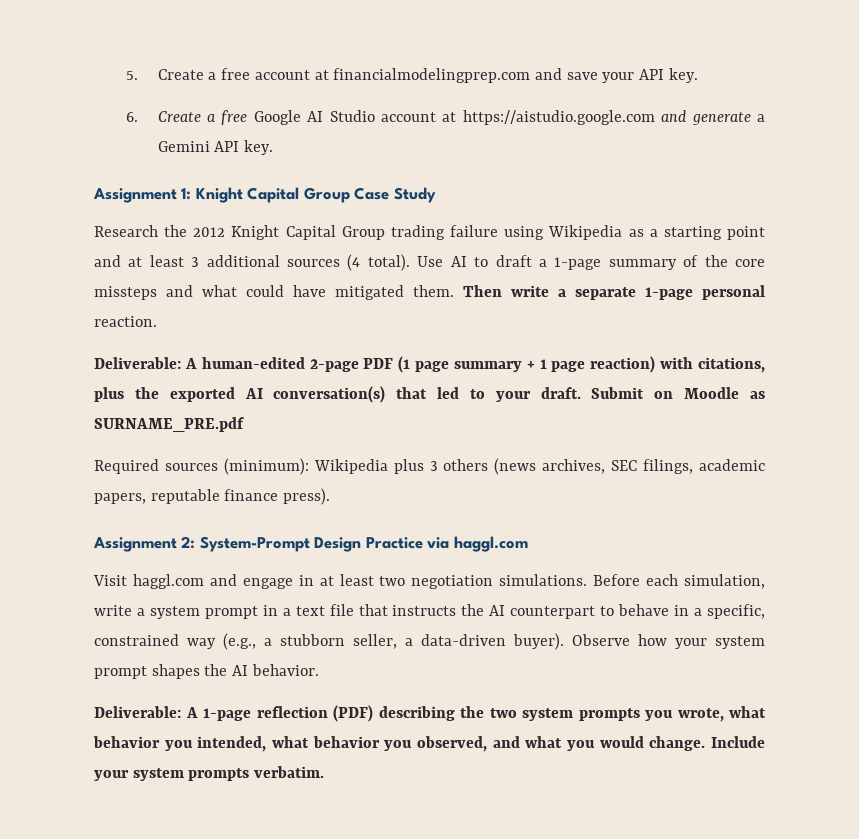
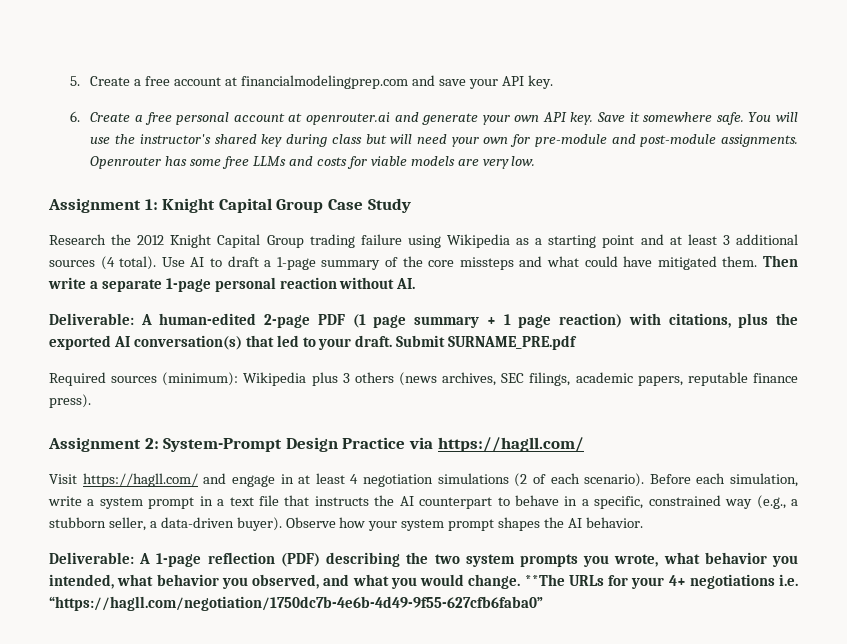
[253,110,655,125] Google AI Studio account at https://aistudio.google.com -> [176,112,390,125] personal account at openrouter.ai
[756,114,765,122] [157,140,274,155] a Gemini API key. -> [482,112,799,125] [90,134,799,147] [90,156,536,169] your own API key. Save it somewhere safe. You will use the instructor's shared key during class but will need your own for pre-module and post-module assignments. Openrouter has some free LLMs and costs for viable models are very low.
[94,316,157,327] reaction. -> [279,277,416,289] reaction without AI.
[654,387,765,399] on Moodle as -> (446, 341) none
[453,536,528,552] haggl.com -> [437,437,584,452] https://hagll.com/
[132,574,204,589] haggl.com -> [82,473,198,487] https://hagll.com/
[379,574,588,589] two negotiation simulations. -> [350,473,645,487] 4 negotiation simulations (2 of each scenario).
[711,736,765,748] [94,766,325,781] Include your system prompts verbatim. -> [524,574,798,589] [49,596,543,611] **The URLs for your 4+ negotiations i.e. “https://hagll.com/negotiation/1750dc7b-4e6b-4d49-9f55-627cfb6faba0”

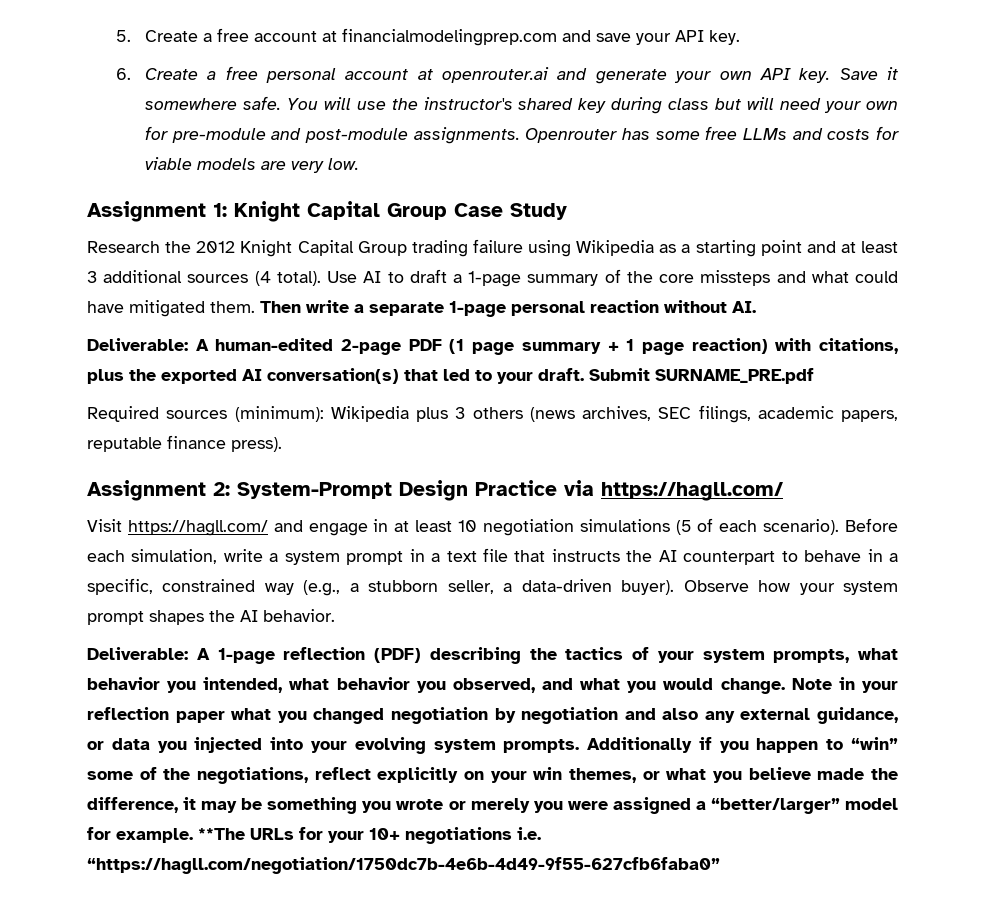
[350,474,359,484] 4 -> [457,520,477,532] 10
[514,473,528,487] (2 -> [675,520,692,535] (5
[434,554,659,567] two system prompts you wrote, -> [565,647,850,663] tactics of your system prompts,
(521, 581) none -> [791,677,898,693] [87,707,899,724] [87,737,899,754] [87,767,898,784] [87,797,898,814] [87,827,193,843] Note in your reflection paper what you changed negotiation by negotiation and also any external guidance, or data you injected into your evolving system prompts. Additionally if you happen to “win” some of the negotiations, reflect explicitly on your win themes, or what you believe made the difference, it may be something you wrote or merely you were assigned a “better/larger” model for example.
[668,575,686,586] 4+ -> [369,828,400,840] 10+

